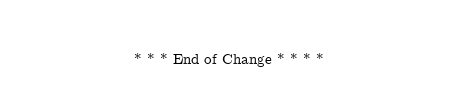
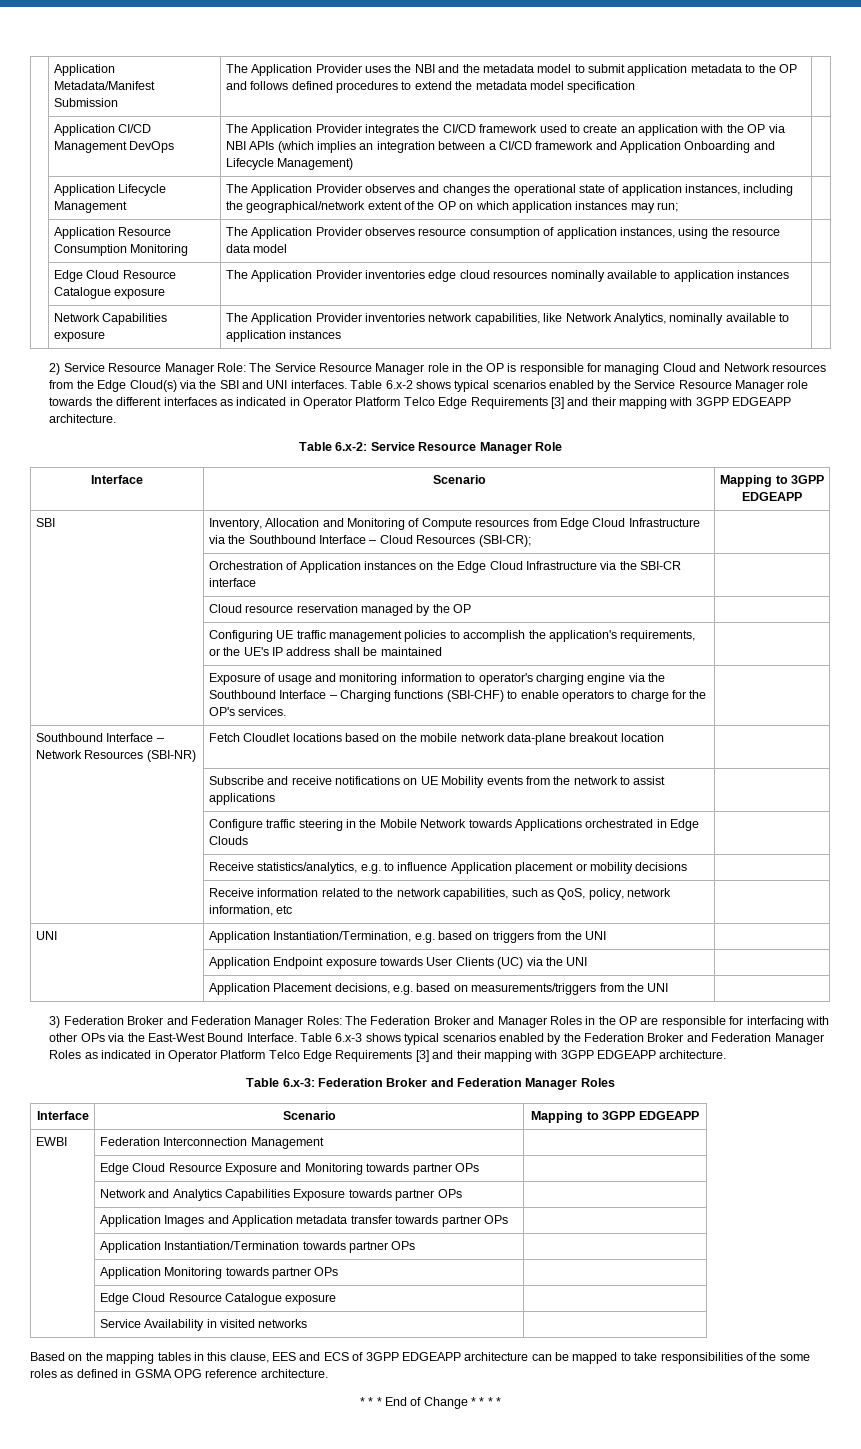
(134, 58) none -> [53,64,115,76] [53,81,155,90] [53,98,118,107] [225,64,797,76] [225,81,636,93] [53,124,152,136] [53,141,175,153] [225,124,785,136] [225,141,775,153] [225,158,354,170] [53,184,167,196] [53,201,127,213] [225,184,794,196] [225,201,679,213] [53,227,172,239] [53,244,189,256] [225,227,781,239] [225,244,288,253] [53,270,176,282] [53,287,166,299] [225,270,790,282] [53,313,168,325] [53,331,105,342] [225,313,790,325] [225,330,342,342] [49,363,826,375] [49,380,809,392] [49,397,792,409] [49,414,117,423] [299,442,562,454] [91,475,143,484] [432,475,486,484] [720,475,824,487] [742,492,802,501] [35,518,55,527] [208,518,700,530] [208,535,531,547] [208,561,682,573] [208,578,256,587] [208,604,472,616] [208,630,696,642] [208,647,442,656] [208,673,666,685] [208,690,707,702] [208,707,287,716] [35,733,164,742] [35,750,196,762] [208,733,664,745] [208,776,666,788] [208,793,275,805] [208,819,700,831] [208,836,248,845] [208,862,688,874] [208,888,672,900] [208,905,293,916] [35,931,57,940] [208,931,606,943] [208,957,588,969] [208,983,669,995] [49,1016,829,1028] [49,1033,824,1045] [49,1050,727,1062] [246,1078,615,1090] [36,1111,89,1120] [282,1111,336,1120] [531,1111,699,1123] [35,1137,67,1146] [99,1137,324,1149] [99,1163,479,1175] [99,1189,462,1201] [99,1215,508,1227] [99,1241,416,1253] [99,1267,339,1279] [99,1293,337,1305] [99,1319,308,1331] [30,1352,810,1364] [30,1369,328,1378] | Application Metadata/Manifest Submission | The Application Provider uses the NBI and the metadata model to submit application metadata to the OP and follows defined procedures to extend the metadata model specification | // | Application CI/CD Management DevOps | The Application Provider integrates the CI/CD framework used to create an application with the OP via NBI APIs (which implies an integration between a CI/CD framework and Application Onboarding and Lifecycle Management) | // | Application Lifecycle Management | The Application Provider observes and changes the operational state of application instances, including the geographical/network extent of the OP on which application instances may run; | // | Application Resource Consumption Monitoring | The Application Provider observes resource consumption of application instances, using the resource data model | // | Edge Cloud Resource Catalogue exposure | The Application Provider inventories edge cloud resources nominally available to application instances | // | Network Capabilities exposure | The Application Provider inventories network capabilities, like Network Analytics, nominally available to application instances | // 2) Service Resource Manager Role: The Service Resource Manager role in the OP is responsible for managing Cloud and Network resources from the Edge Cloud(s) via the SBI and UNI interfaces. Table 6.x-2 shows typical scenarios enabled by the Service Resource Manager role towards the different interfaces as indicated in Operator Platform Telco Edge Requirements [3] and their mapping with 3GPP EDGEAPP architecture. // Table 6.x-2: Service Resource Manager Role // Interface | Scenario | Mapping to 3GPP EDGEAPP // SBI | Inventory, Allocation and Monitoring of Compute resources from Edge Cloud Infrastructure via the Southbound Interface – Cloud Resources (SBI-CR); | // | Orchestration of Application instances on the Edge Cloud Infrastructure via the SBI-CR interface | // | Cloud resource reservation managed by the OP | // | Configuring UE traffic management policies to accomplish the application's requirements, or the UE's IP address shall be maintained | // | Exposure of usage and monitoring information to operator's charging engine via the Southbound Interface – Charging functions (SBI-CHF) to enable operators to charge for the OP's services. | // Southbound Interface – Network Resources (SBI-NR) | Fetch Cloudlet locations based on the mobile network data-plane breakout location | // | Subscribe and receive notifications on UE Mobility events from the network to assist applications | // | Configure traffic steering in the Mobile Network towards Applications orchestrated in Edge Clouds | // | Receive statistics/analytics, e.g. to influence Application placement or mobility decisions | // | Receive information related to the network capabilities, such as QoS, policy, network information, etc | // UNI | Application Instantiation/Termination, e.g. based on triggers from the UNI | // | Application Endpoint exposure towards User Clients (UC) via the UNI | // | Application Placement decisions, e.g. based on measurements/triggers from the UNI | // 3) Federation Broker and Federation Manager Roles: The Federation Broker and Manager Roles in the OP are responsible for interfacing with other OPs via the East-West Bound Interface. Table 6.x-3 shows typical scenarios enabled by the Federation Broker and Federation Manager Roles as indicated in Operator Platform Telco Edge Requirements [3] and their mapping with 3GPP EDGEAPP architecture. // Table 6.x-3: Federation Broker and Federation Manager Roles // Interface | Scenario | Mapping to 3GPP EDGEAPP // EWBI | Federation Interconnection Management | // | Edge Cloud Resource Exposure and Monitoring towards partner OPs | // | Network and Analytics Capabilities Exposure towards partner OPs | // | Application Images and Application metadata transfer towards partner OPs | // | Application Instantiation/Termination towards partner OPs | // | Application Monitoring towards partner OPs | // | Edge Cloud Resource Catalogue exposure | // | Service Availability in visited networks | // Based on the mapping tables in this clause, EES and ECS of 3GPP EDGEAPP architecture can be mapped to take responsibilities of the some roles as defined in GSMA OPG reference architecture. //

